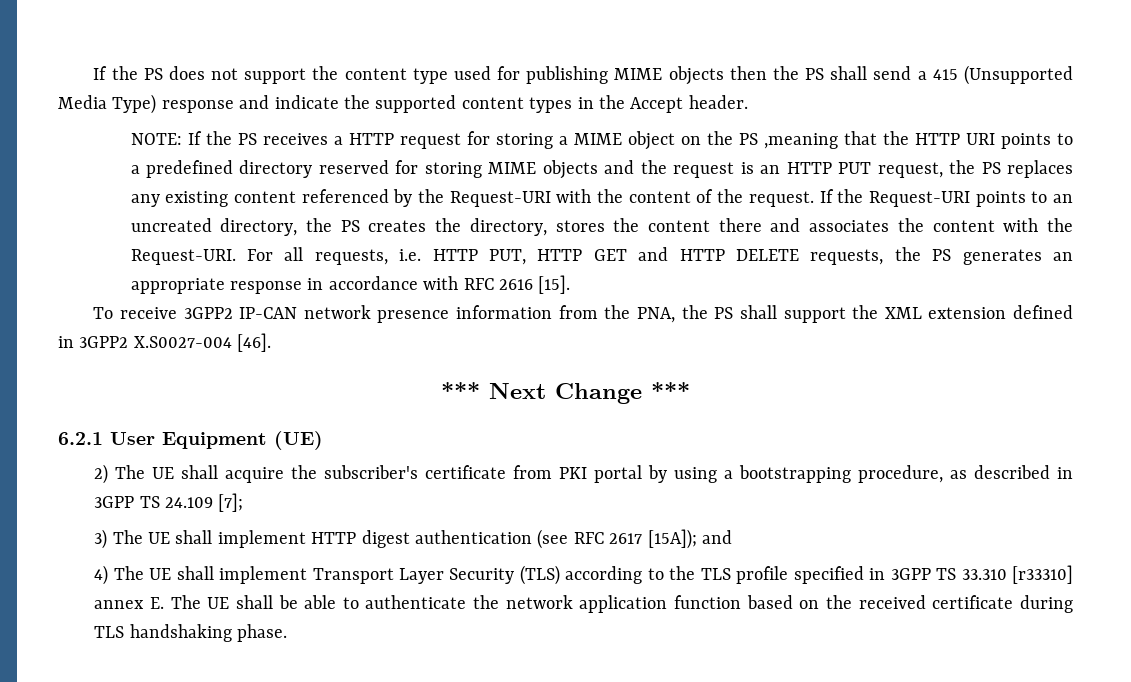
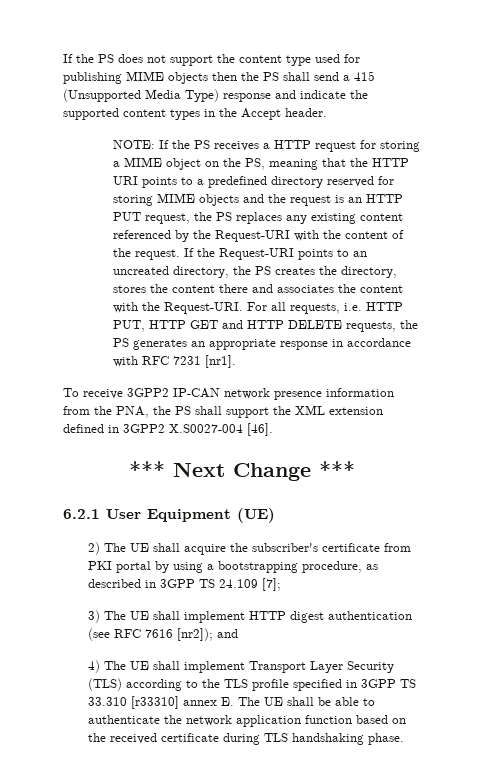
[738,133,838,149] PS ,meaning -> [245,158,319,170] PS, meaning
[498,275,571,294] 2616 [15]. -> [173,355,237,368] 7231 [nr1].
[609,529,697,549] 2617 [15A]); -> [145,628,214,641] 7616 [nr2]);

